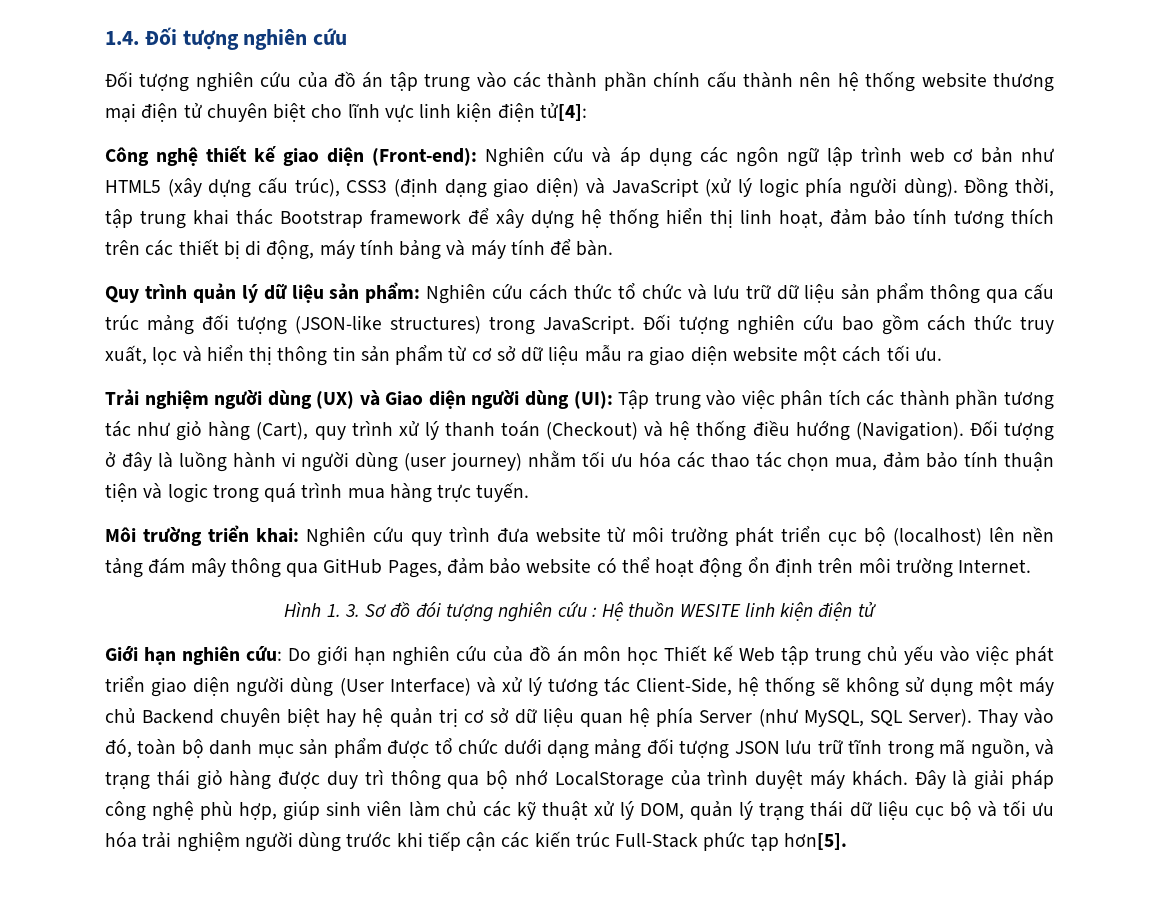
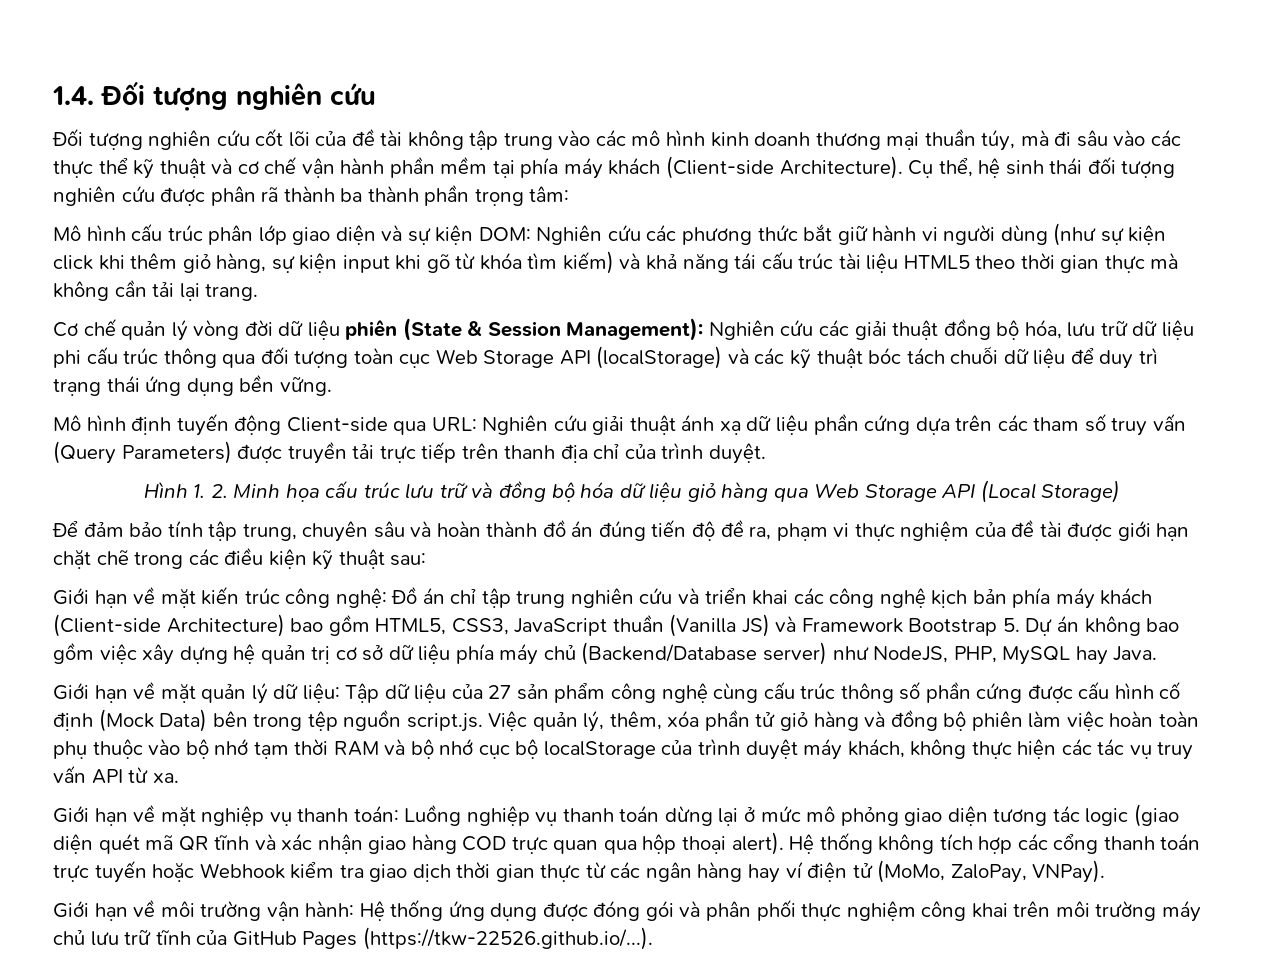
[297,71,1054,92] [105,103,587,122] [105,146,1054,167] [105,177,1055,198] [105,208,1054,229] [105,239,614,260] [105,282,1054,304] [105,314,1054,335] [105,345,942,366] [105,389,1054,410] [105,420,1054,441] [105,450,1054,472] [105,482,530,503] [105,525,1054,547] [105,557,1032,578] [284,601,876,622] [105,645,1054,666] [105,676,1055,697] [105,708,357,727] của đồ án tập trung vào các thành phần chính cấu thành nên hệ thống website thương mại điện tử chuyên biệt cho lĩnh vực linh kiện điện tử[4]: // Công nghệ thiết kế giao diện (Front-end): Nghiên cứu và áp dụng các ngôn ngữ lập trình web cơ bản như HTML5 (xây dựng cấu trúc), CSS3 (định dạng giao diện) và JavaScript (xử lý logic phía người dùng). Đồng thời, tập trung khai thác Bootstrap framework để xây dựng hệ thống hiển thị linh hoạt, đảm bảo tính tương thích trên các thiết bị di động, máy tính bảng và máy tính để bàn. // Quy trình quản lý dữ liệu sản phẩm: Nghiên cứu cách thức tổ chức và lưu trữ dữ liệu sản phẩm thông qua cấu trúc mảng đối tượng (JSON-like structures) trong JavaScript. Đối tượng nghiên cứu bao gồm cách thức truy xuất, lọc và hiển thị thông tin sản phẩm từ cơ sở dữ liệu mẫu ra giao diện website một cách tối ưu. // Trải nghiệm người dùng (UX) và Giao diện người dùng (UI): Tập trung vào việc phân tích các thành phần tương tác như giỏ hàng (Cart), quy trình xử lý thanh toán (Checkout) và hệ thống điều hướng (Navigation). Đối tượng ở đây là luồng hành vi người dùng (user journey) nhằm tối ưu hóa các thao tác chọn mua, đảm bảo tính thuận tiện và logic trong quá trình mua hàng trực tuyến. // Môi trường triển khai: Nghiên cứu quy trình đưa website từ môi trường phát triển cục bộ (localhost) lên nền tảng đám mây thông qua GitHub Pages, đảm bảo website có thể hoạt động ổn định trên môi trường Internet. // Hình 1. 3. Sơ đồ đói tượng nghiên cứu : Hệ thuồn WESITE linh kiện điện tử // Giới hạn nghiên cứu: Do giới hạn nghiên cứu của đồ án môn học Thiết kế Web tập trung chủ yếu vào việc phát triển giao diện người dùng (User Interface) và xử lý tương tác Client-Side, hệ thống sẽ không sử dụng một máy chủ Backend chuyên biệt hay -> [255,128,1181,151] [53,156,1176,179] [53,184,570,206] [53,223,1167,246] [53,251,1179,274] [53,279,259,301] [53,318,1194,341] [53,346,1158,369] [53,374,332,396] [53,413,1186,436] [53,441,766,464] [143,480,1121,503] [52,519,1190,542] [53,547,427,570] [53,586,1153,609] [53,614,1180,637] [53,642,228,665] cốt lõi của đề tài không tập trung vào các mô hình kinh doanh thương mại thuần túy, mà đi sâu vào các thực thể kỹ thuật và cơ chế vận hành phần mềm tại phía máy khách (Client-side Architecture). Cụ thể, hệ sinh thái đối tượng nghiên cứu được phân rã thành ba thành phần trọng tâm: // Mô hình cấu trúc phân lớp giao diện và sự kiện DOM: Nghiên cứu các phương thức bắt giữ hành vi người dùng (như sự kiện click khi thêm giỏ hàng, sự kiện input khi gõ từ khóa tìm kiếm) và khả năng tái cấu trúc tài liệu HTML5 theo thời gian thực mà không cần tải lại trang. // Cơ chế quản lý vòng đời dữ liệu phiên (State & Session Management): Nghiên cứu các giải thuật đồng bộ hóa, lưu trữ dữ liệu phi cấu trúc thông qua đối tượng toàn cục Web Storage API (localStorage) và các kỹ thuật bóc tách chuỗi dữ liệu để duy trì trạng thái ứng dụng bền vững. // Mô hình định tuyến động Client-side qua URL: Nghiên cứu giải thuật ánh xạ dữ liệu phần cứng dựa trên các tham số truy vấn (Query Parameters) được truyền tải trực tiếp trên thanh địa chỉ của trình duyệt. // Hình 1. 2. Minh họa cấu trúc lưu trữ và đồng bộ hóa dữ liệu giỏ hàng qua Web Storage API (Local Storage) // Để đảm bảo tính tập trung, chuyên sâu và hoàn thành đồ án đúng tiến độ đề ra, phạm vi thực nghiệm của đề tài được giới hạn chặt chẽ trong các điều kiện kỹ thuật sau: // Giới hạn về mặt kiến trúc công nghệ: Đồ án chỉ tập trung nghiên cứu và triển khai các công nghệ kịch bản phía máy khách (Client-side Architecture) bao gồm HTML5, CSS3, JavaScript thuần (Vanilla JS) và Framework Bootstrap 5. Dự án không bao gồm việc xây dựng
[580,708,1054,727] [105,738,1055,759] [105,770,1054,790] [105,800,1055,821] [105,831,847,852] quan hệ phía Server (như MySQL, SQL Server). Thay vào đó, toàn bộ danh mục sản phẩm được tổ chức dưới dạng mảng đối tượng JSON lưu trữ tĩnh trong mã nguồn, và trạng thái giỏ hàng được duy trì thông qua bộ nhớ LocalStorage của trình duyệt máy khách. Đây là giải pháp công nghệ phù hợp, giúp sinh viên làm chủ các kỹ thuật xử lý DOM, quản lý trạng thái dữ liệu cục bộ và tối ưu hóa trải nghiệm người dùng trước khi tiếp cận các kiến trúc Full-Stack phức tạp hơn[5]. -> [455,642,1158,665] [53,681,1181,704] [53,709,1199,732] [53,738,1194,760] [53,765,179,784] [53,804,1179,827] [53,832,1201,855] [53,860,1106,883] [53,899,1201,922] [53,927,653,950] phía máy chủ (Backend/Database server) như NodeJS, PHP, MySQL hay Java. // Giới hạn về mặt quản lý dữ liệu: Tập dữ liệu của 27 sản phẩm công nghệ cùng cấu trúc thông số phần cứng được cấu hình cố định (Mock Data) bên trong tệp nguồn script.js. Việc quản lý, thêm, xóa phần tử giỏ hàng và đồng bộ phiên làm việc hoàn toàn phụ thuộc vào bộ nhớ tạm thời RAM và bộ nhớ cục bộ localStorage của trình duyệt máy khách, không thực hiện các tác vụ truy vấn API từ xa. // Giới hạn về mặt nghiệp vụ thanh toán: Luồng nghiệp vụ thanh toán dừng lại ở mức mô phỏng giao diện tương tác logic (giao diện quét mã QR tĩnh và xác nhận giao hàng COD trực quan qua hộp thoại alert). Hệ thống không tích hợp các cổng thanh toán trực tuyến hoặc Webhook kiểm tra giao dịch thời gian thực từ các ngân hàng hay ví điện tử (MoMo, ZaloPay, VNPay). // Giới hạn về môi trường vận hành: Hệ thống ứng dụng được đóng gói và phân phối thực nghiệm công khai trên môi trường máy chủ lưu trữ tĩnh của GitHub Pages (https://tkw-22526.github.io/...).

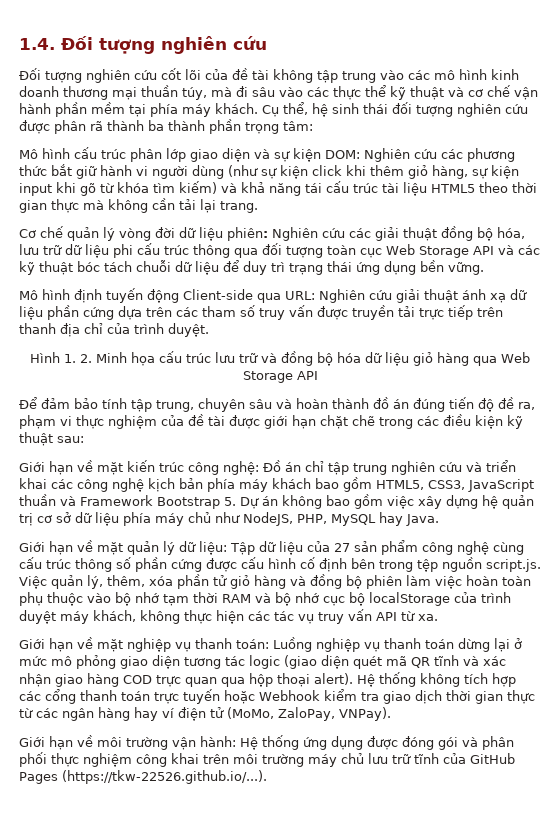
[608,156,903,179] khách (Client-side Architecture). -> [215,103,258,114] khách.
[345,318,704,341] phiên (State & Session Management): -> [227,227,268,241] phiên:
[596,346,723,369] (localStorage) -> (494, 250) none
[53,441,232,464] (Query Parameters) -> (313, 311) none
[980,480,1121,503] (Local Storage) -> (318, 375) none
[53,614,285,637] (Client-side Architecture) -> (311, 483) none
[669,614,770,637] (Vanilla JS) -> (56, 500) none
[581,642,828,665] (Backend/Database server) -> (211, 517) none
[98,709,208,732] (Mock Data) -> (347, 565) none

